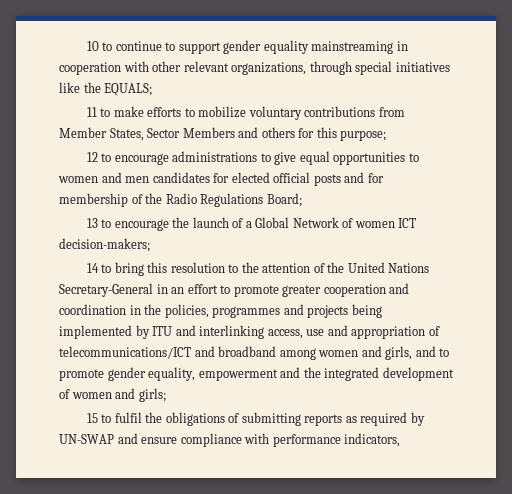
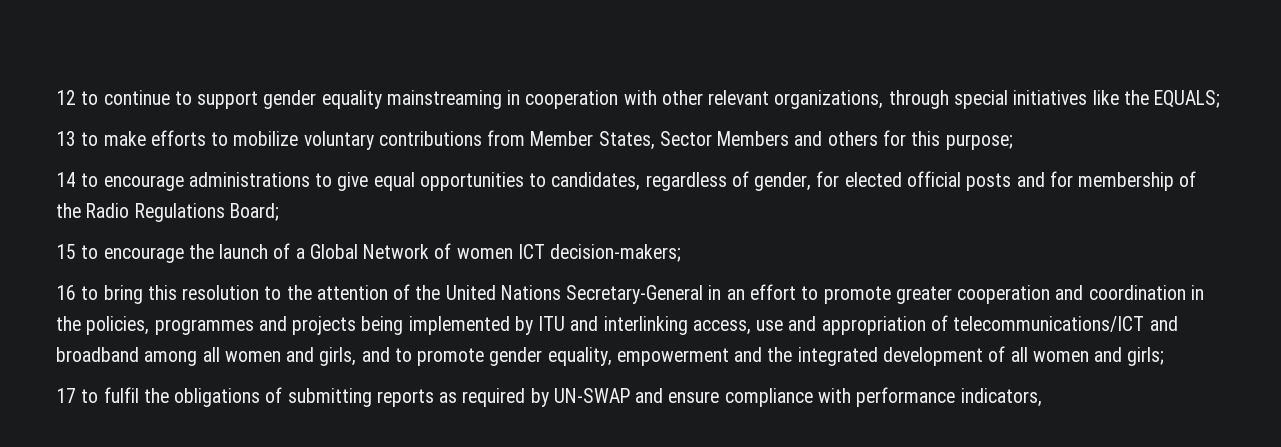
[86,41,99,51] 10 -> [56,90,76,105] 12
[86,107,97,117] 11 -> [56,131,76,146] 13
[86,152,98,162] 12 -> [56,172,76,187] 14
[58,172,210,183] women and men candidates -> [551,171,812,191] candidates, regardless of gender,
[86,218,98,228] 13 -> [56,244,76,259] 15
[86,263,99,273] 14 -> [56,285,76,300] 16
(316, 354) none -> [202,347,220,362] all
(70, 394) none -> [1010,347,1028,362] all
[86,413,98,423] 15 -> [56,388,76,403] 17

